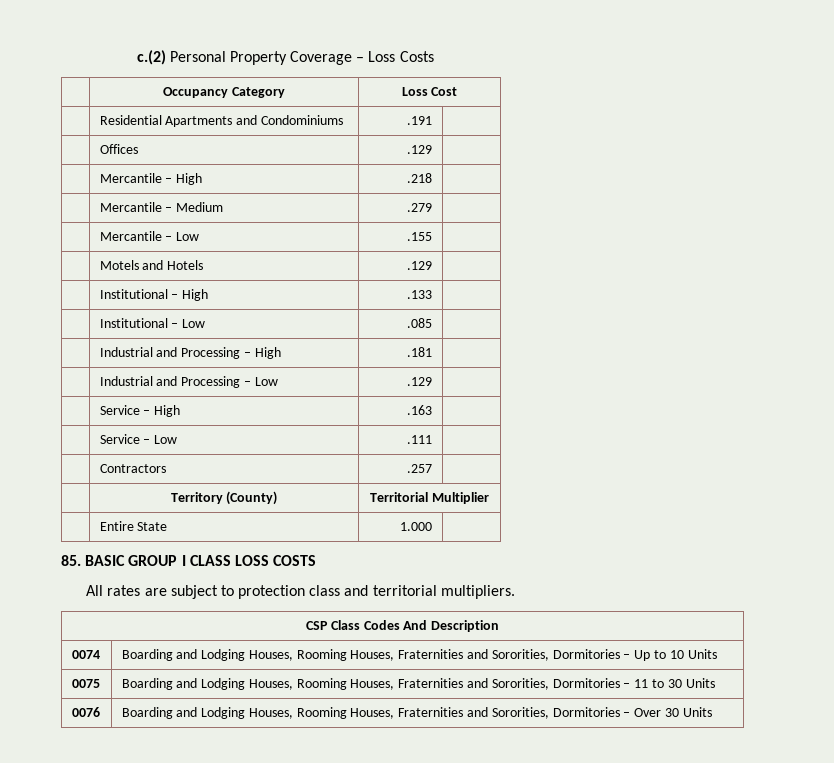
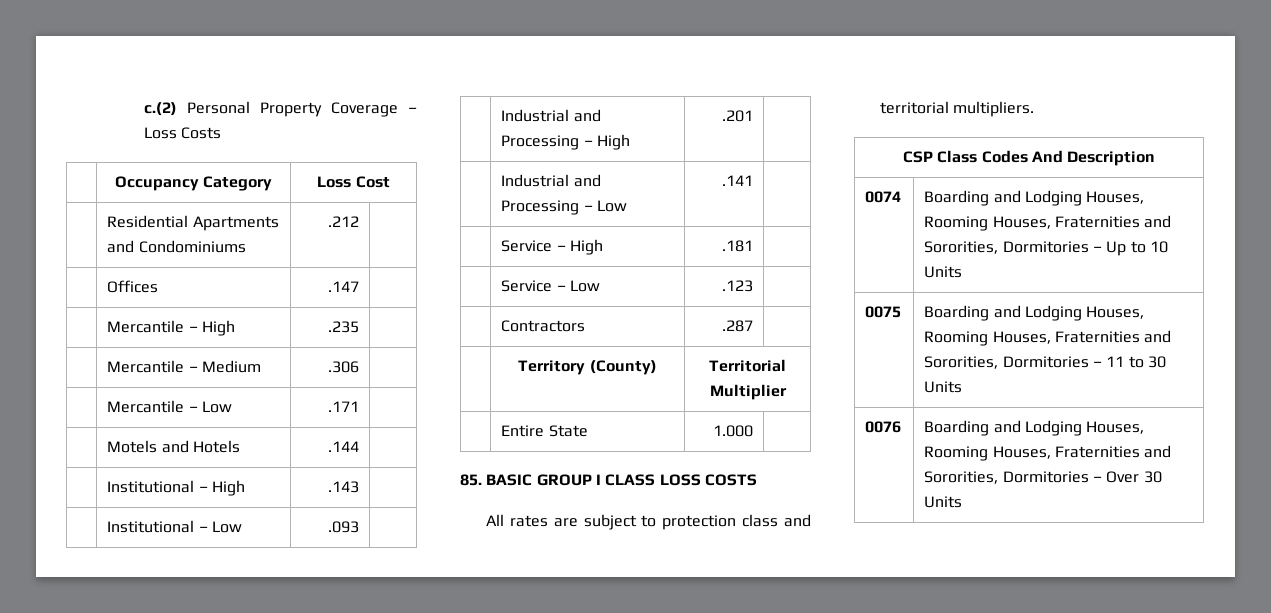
[407,116,433,125] .191 -> [327,216,359,227] .212
[407,145,433,154] .129 -> [327,281,359,292] .147
[407,173,433,183] .218 -> [327,321,359,333] .235
[407,203,433,212] .279 -> [327,361,359,373] .306
[407,232,433,241] .155 -> [327,401,359,412] .171
[407,261,433,270] .129 -> [327,441,359,452] .144
[407,290,433,299] .133 -> [327,481,359,493] .143
[407,318,433,328] .085 -> [327,521,359,533] .093
[407,347,433,357] .181 -> [721,110,753,122] .201
[407,377,433,386] .129 -> [721,175,753,186] .141
[407,405,433,415] .163 -> [721,240,753,252] .181
[407,435,433,444] .111 -> [721,280,753,292] .123
[407,464,433,473] .257 -> [721,320,753,332] .287

